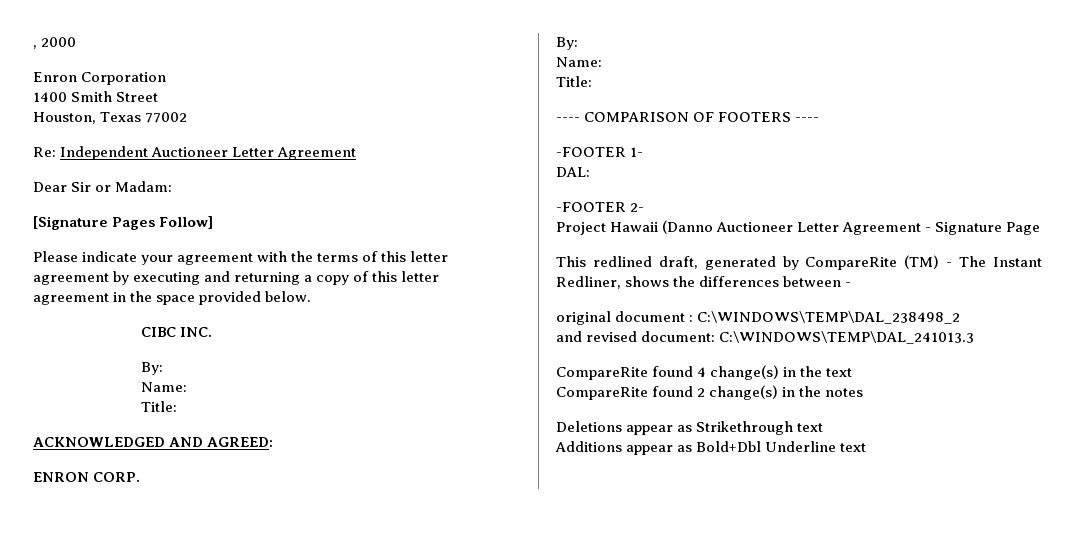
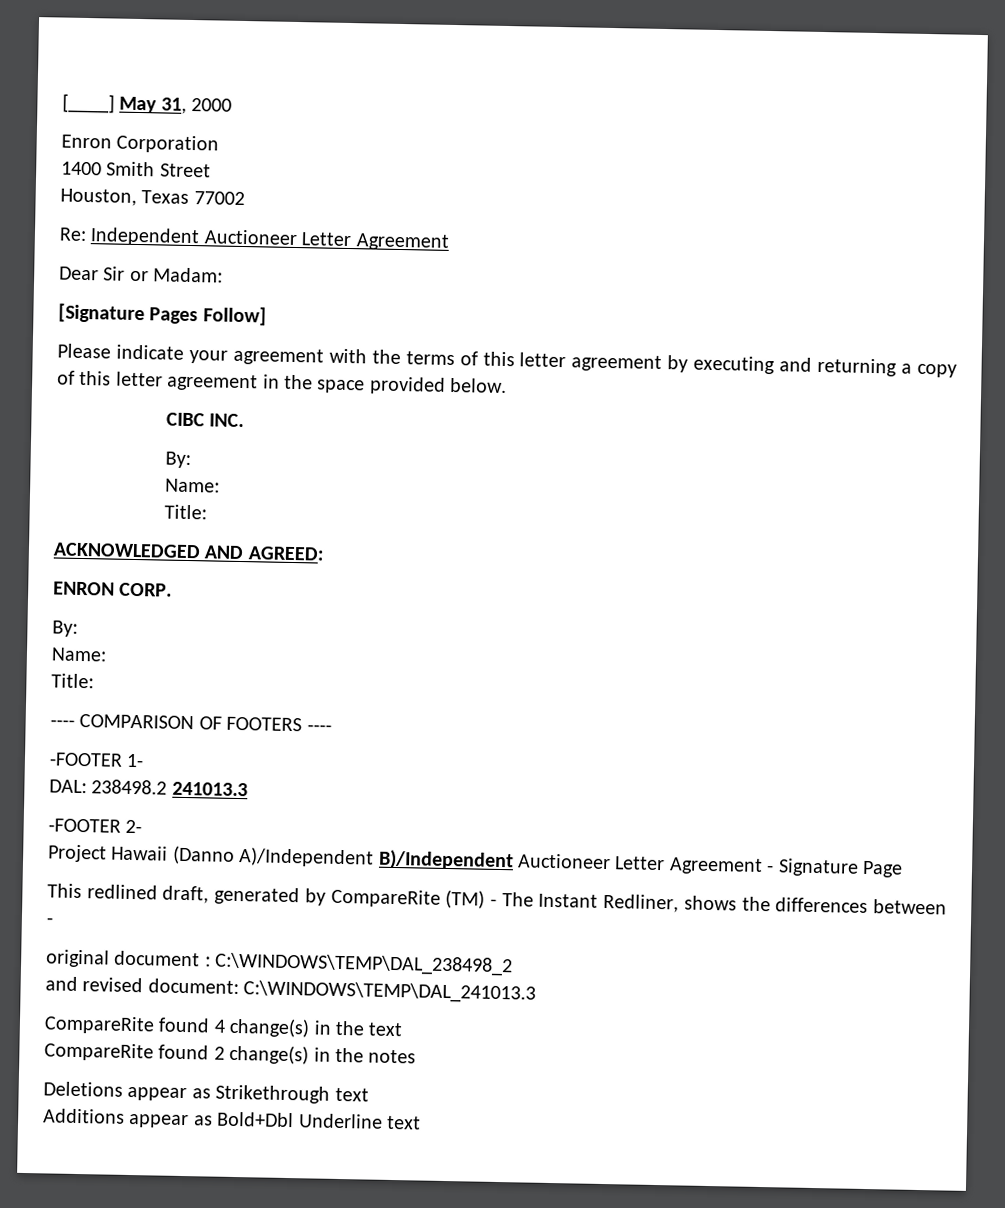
[33,45,37,49] , -> [62,93,187,114] [____] May 31,
(590, 172) none -> [91,779,248,797] 238498.2 241013.3
(714, 227) none -> [238,847,514,872] A)/Independent B)/Independent

